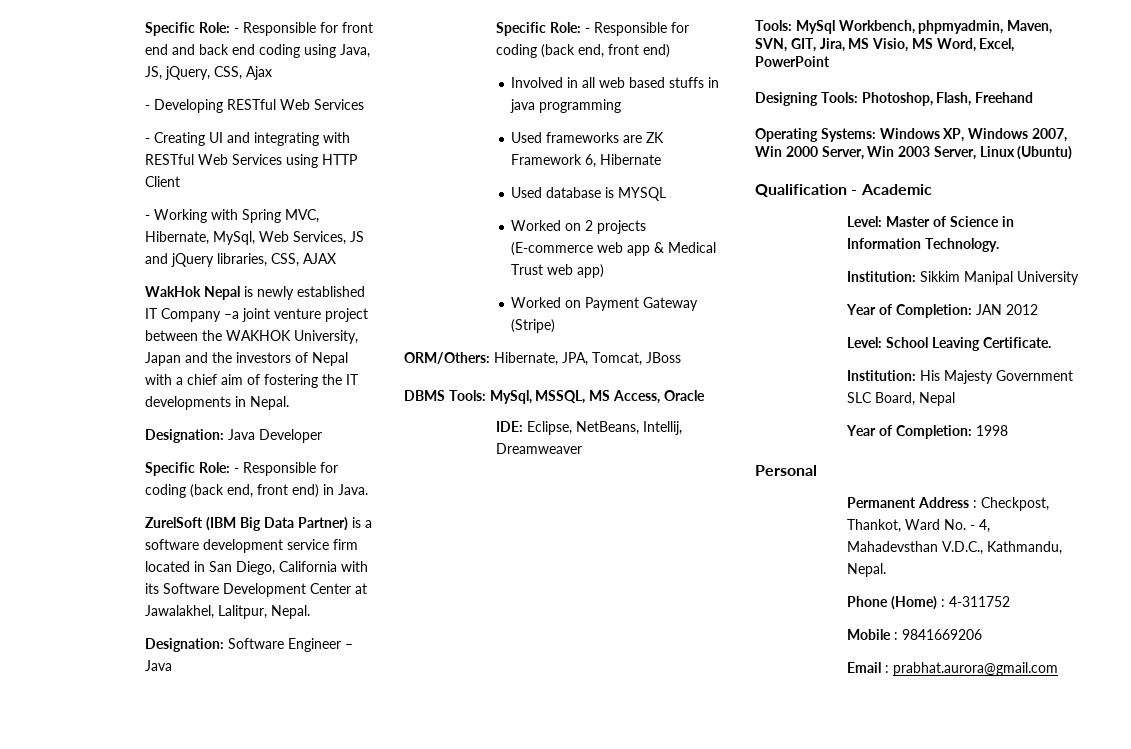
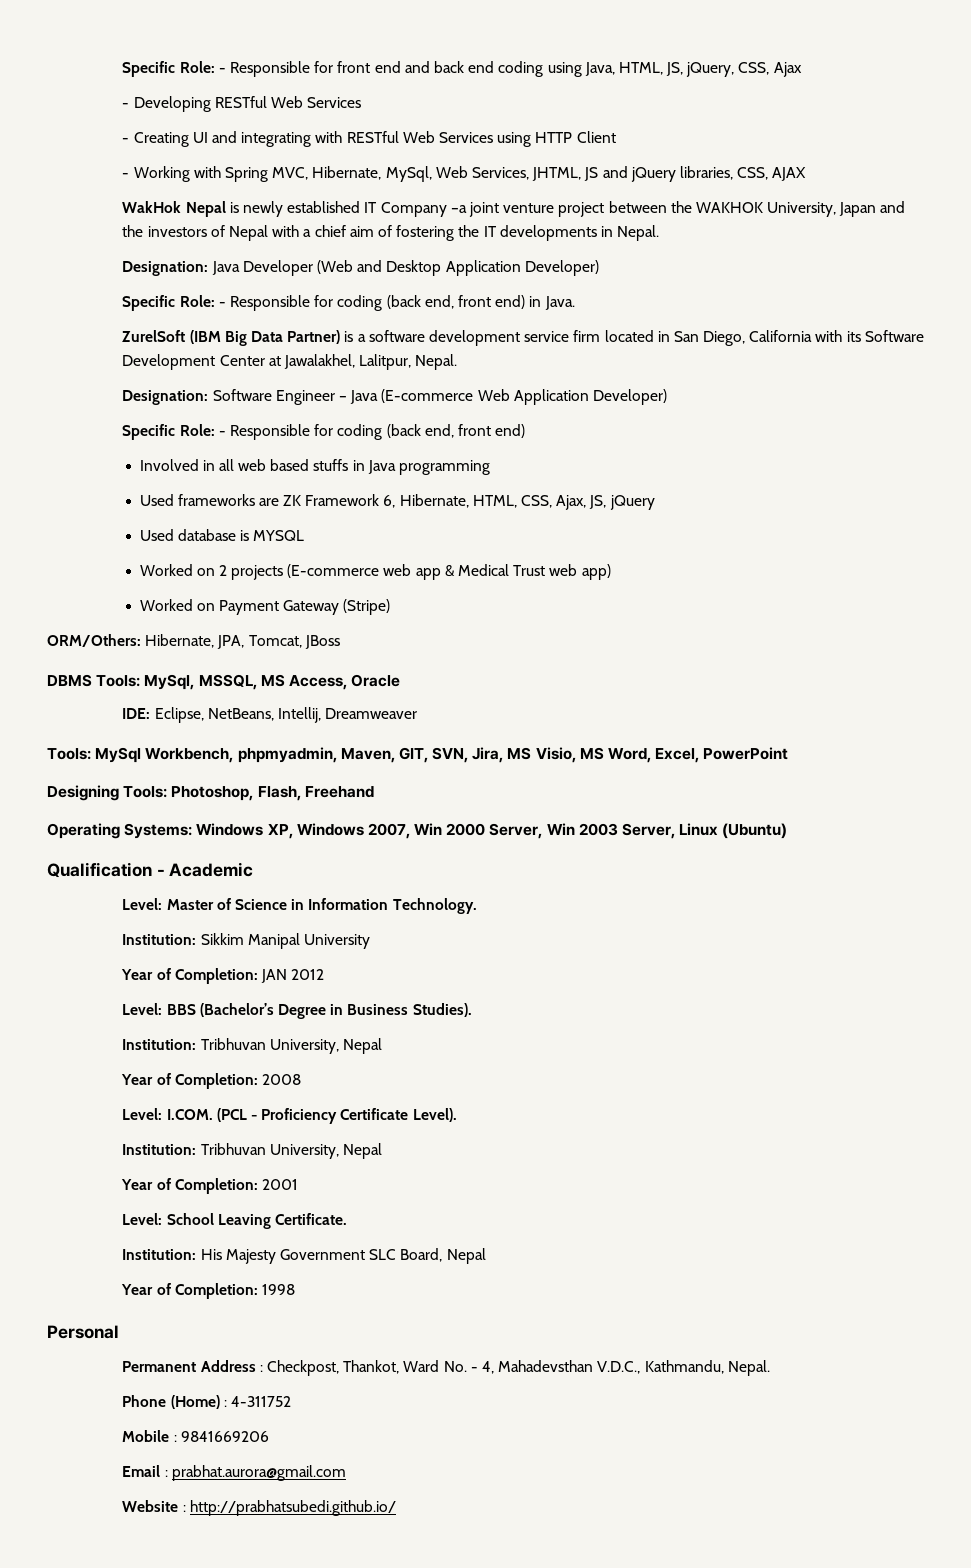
(370, 51) none -> [618,62,663,75] HTML,
(346, 238) none -> [532,167,582,181] JHTML,
(322, 436) none -> [317,260,599,276] (Web and Desktop Application Developer)
(172, 665) none -> [381,389,667,405] (E-commerce Web Application Developer)
[510,99,536,113] java -> [367,460,396,474] Java
[600,154,662,165] Hibernate -> [399,494,655,510] Hibernate, HTML, CSS, Ajax, JS, jQuery
[755,38,816,52] SVN, GIT, -> [398,747,469,763] GIT, SVN,
(1038, 309) none -> [122,1003,472,1019] [122,1038,383,1054] [121,1073,302,1089] [122,1108,457,1124] [122,1143,383,1159] [121,1178,299,1194] // Level: BBS (Bachelor’s Degree in Business Studies). // Institution: Tribhuvan University, Nepal // Year of Completion: 2008 // Level: I.COM. (PCL - Proficiency Certificate Level). // Institution: Tribhuvan University, Nepal // Year of Completion: 2001
(1058, 669) none -> [122,1500,396,1516] // Website : http://prabhatsubedi.github.io/

